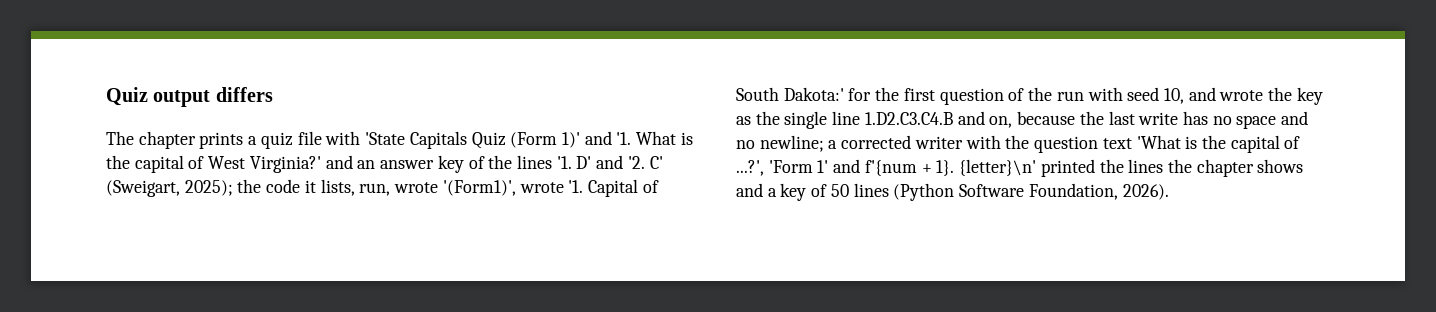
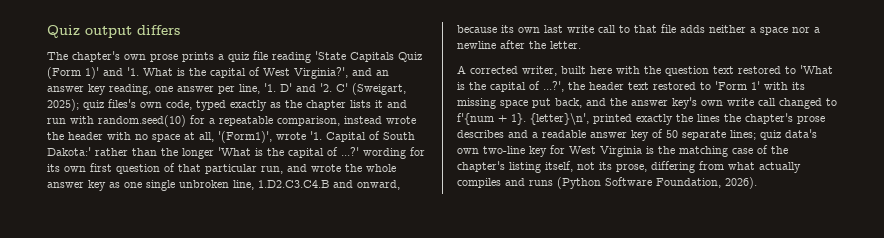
[138,131,196,149] chapter -> [72,51,178,62] chapter's own prose
[325,131,361,145] with -> [272,52,311,63] reading
[249,156,321,173] Virginia?' -> [294,67,348,79] Virginia?',
[468,155,552,169] of the lines -> [109,84,260,95] reading, one answer per line,
[237,179,439,196] the code it lists, run, wrote -> [83,99,407,111] [47,115,416,127] [47,132,214,142] quiz files's own code, typed exactly as the chapter lists it and run with random.seed(10) for a repeatable comparison, instead wrote the header with no space at all,
[848,87,1323,105] [736,111,1309,129] [736,135,963,152] for the first question of the run with seed 10, and wrote the key as the single line 1.D2.C3.C4.B and on, because the last write has no space and no newline; a corrected writer -> [95,147,425,159] [47,163,396,174] [47,180,400,191] [457,24,820,35] [457,40,581,49] [457,65,612,76] rather than the longer 'What is the capital of ...?' wording for its own first question of that particular run, and wrote the whole answer key as one single unbroken line, 1.D2.C3.C4.B and onward, because its own last write call to that file adds neither a space nor a newline after the letter. // A corrected writer, built here
(1132, 143) none -> [738,66,796,74] restored to
[768,159,1304,177] [736,183,889,201] 'Form 1' and f'{num + 1}. {letter}\n' printed the lines the chapter shows and a key of 50 lines -> [568,81,805,90] [457,97,837,109] [457,113,825,125] [457,129,817,141] [457,145,788,157] [457,161,801,173] [457,178,553,188] the header text restored to 'Form 1' with its missing space put back, and the answer key's own write call changed to f'{num + 1}. {letter}\n', printed exactly the lines the chapter's prose describes and a readable answer key of 50 separate lines; quiz data's own two-line key for West Virginia is the matching case of the chapter's listing itself, not its prose, differing from what actually compiles and runs

